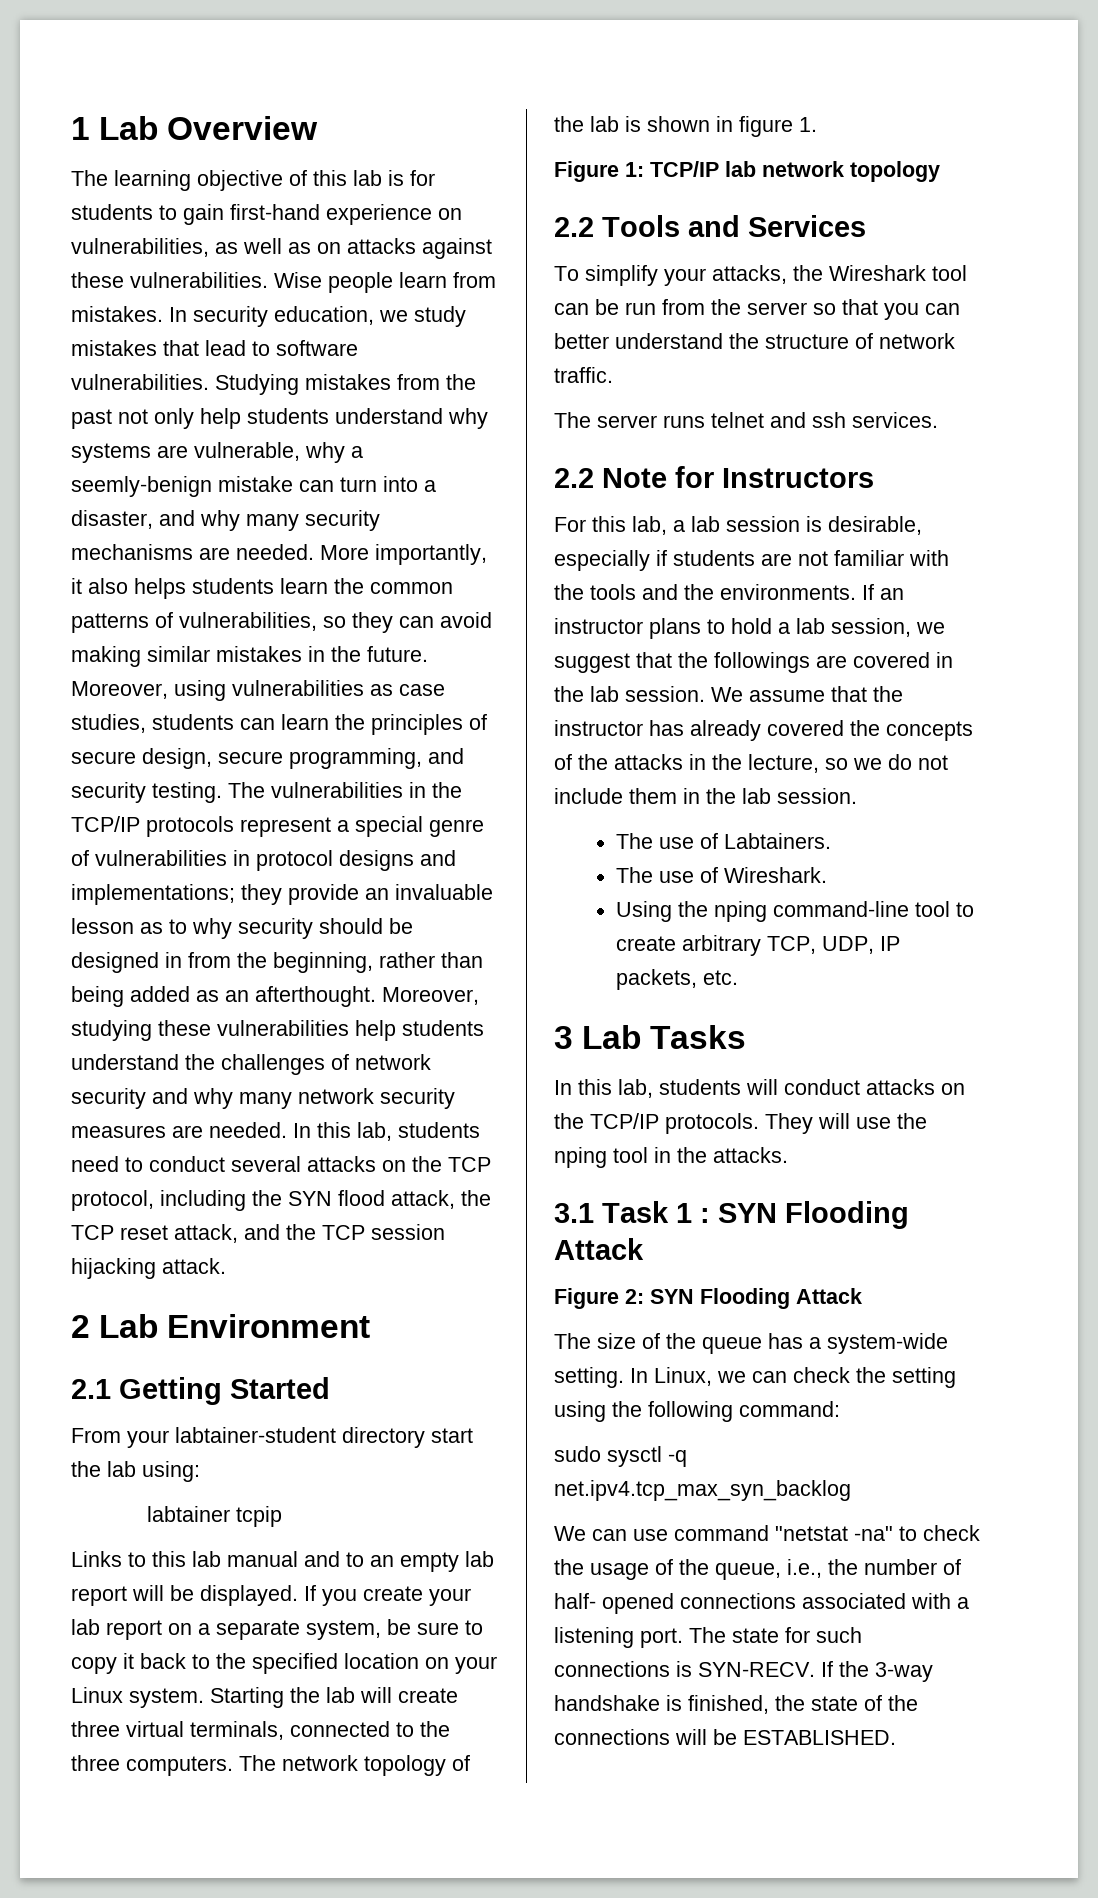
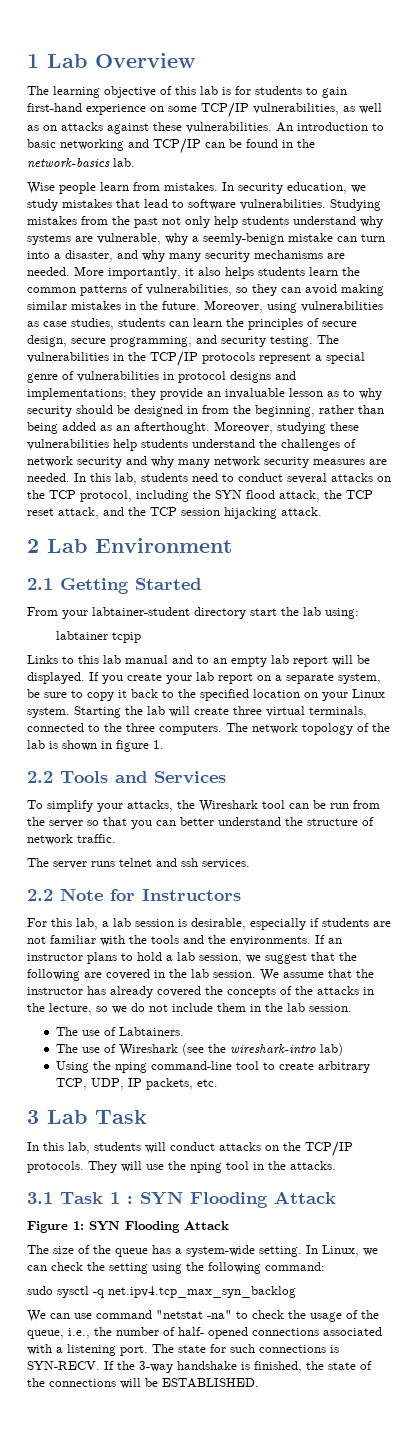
(462, 214) none -> [168,102,249,118] some TCP/IP
(268, 280) none -> [276,122,384,132] [27,138,315,154] [27,158,135,168] An introduction to basic networking and TCP/IP can be found in the network-basics lab. //
[554,161,940,182] // Figure 1: TCP/IP lab network topology -> (164, 744) none
[714,652,810,673] followings -> [27,969,80,981] following
[723,867,827,883] Wireshark. -> [118,1043,343,1056] Wireshark (see the wireshark-intro lab)
[650,1025,747,1049] Tasks -> [95,1110,147,1124] Task
[625,1289,644,1304] 2: -> [73,1221,84,1230] 1:

